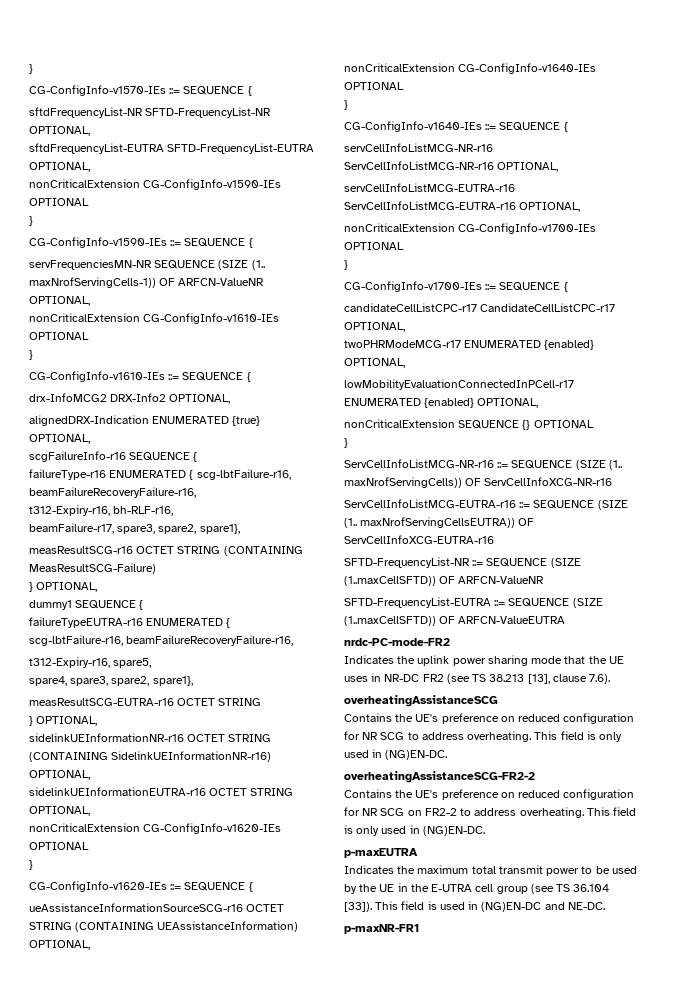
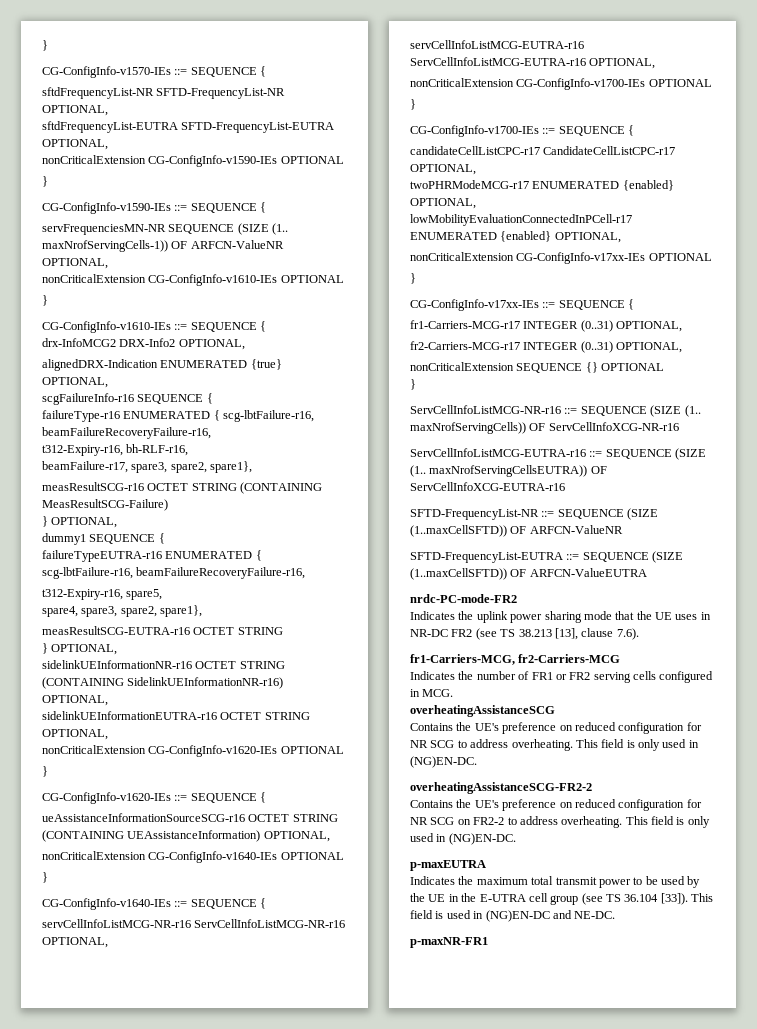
(539, 403) none -> [410,252,712,264] [410,273,416,284] [410,299,635,311] [410,320,683,332] [410,341,683,353] // nonCriticalExtension CG-ConfigInfo-v17xx-IEs OPTIONAL // } // CG-ConfigInfo-v17xx-IEs ::= SEQUENCE { // fr1-Carriers-MCG-r17 INTEGER (0..31) OPTIONAL, // fr2-Carriers-MCG-r17 INTEGER (0..31) OPTIONAL,
(611, 679) none -> [410,654,621,665] [410,671,714,683] [410,689,454,697] // fr1-Carriers-MCG, fr2-Carriers-MCG // Indicates the number of FR1 or FR2 serving cells configured in MCG.

